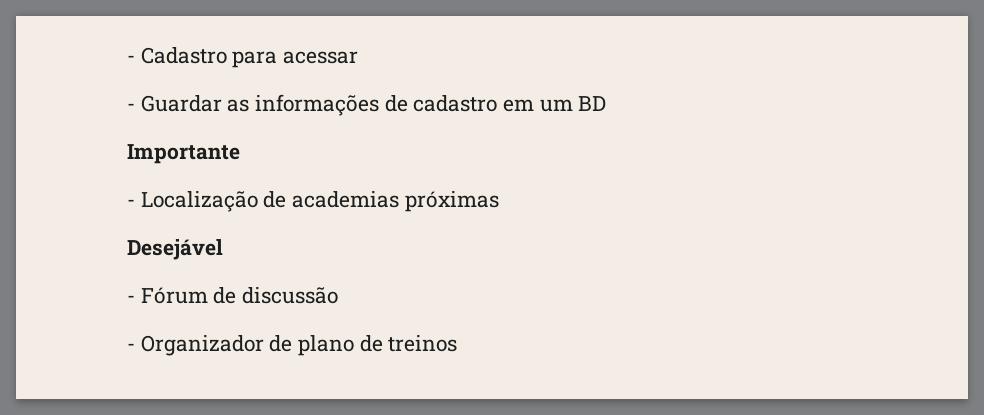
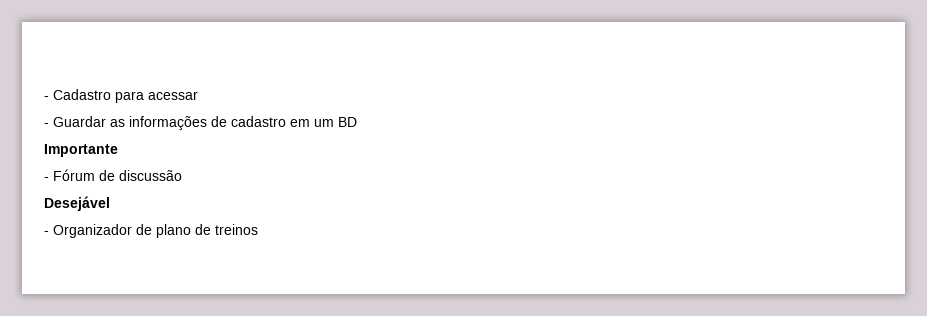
[127,191,499,212] [127,239,223,260] // - Localização de academias próximas // Desejável -> (118, 150) none
(339, 295) none -> [44,196,110,211] // Desejável

